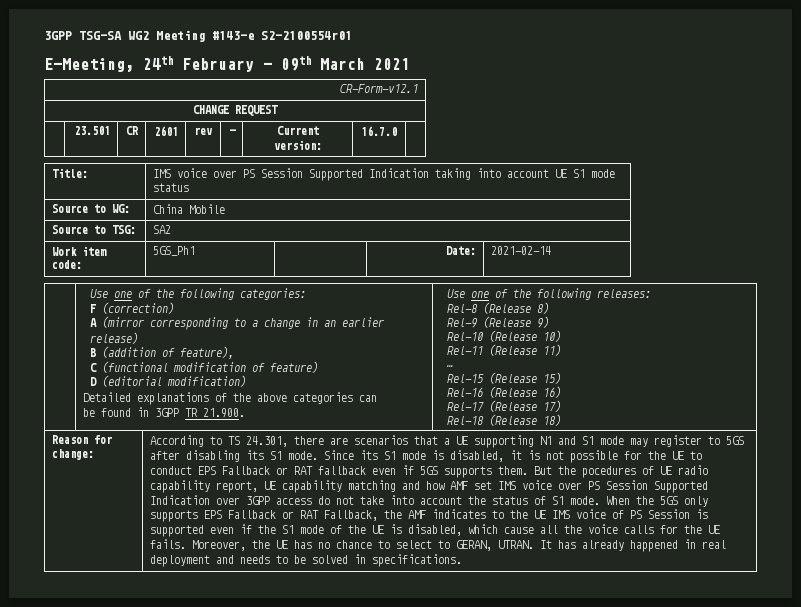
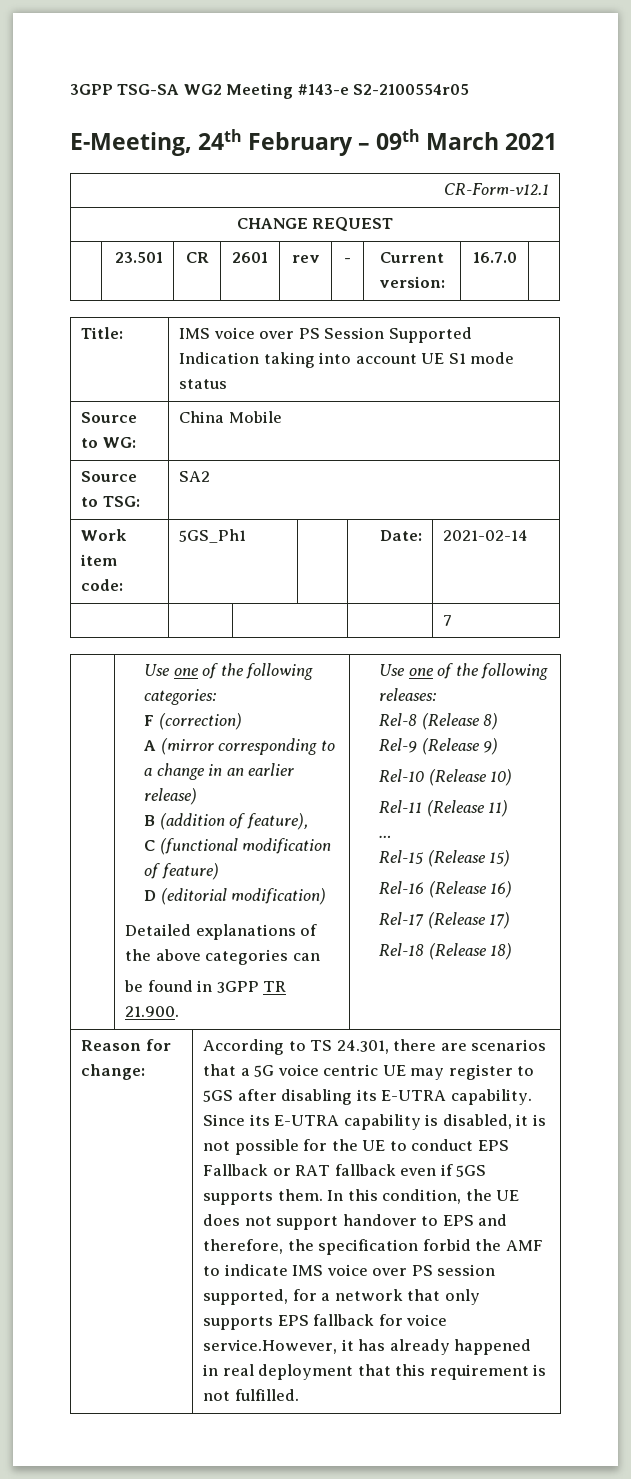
[261,31,352,40] S2-2100554r01 -> [353,84,470,95] S2-2100554r05
(551, 250) none -> [443,615,453,626] // | | | | 7
[455,435,624,448] UE supporting N1 and S1 mode -> [254,1064,406,1077] 5G voice centric UE
[269,450,426,460] S1 mode. Since its S1 mode -> [381,1089,532,1105] [203,1114,421,1130] E-UTRA capability. Since its E-UTRA capability
[533,465,708,478] [149,480,708,493] [149,495,708,507] [149,509,708,522] [149,524,720,537] [149,539,552,551] But the pocedures of UE radio capability report, UE capability matching and how AMF set IMS voice over PS Session Supported Indication over 3GPP access do not take into account the status of S1 mode. When the 5GS only supports EPS Fallback or RAT Fallback, the AMF indicates to the UE IMS voice of PS Session is supported even if the S1 mode of the UE is disabled, which cause all the voice calls for the UE fails. Moreover, the UE has no chance to select to GERAN, UTRAN. It -> [327,1189,520,1204] [203,1214,508,1230] [203,1239,543,1255] [203,1264,496,1276] [203,1289,480,1305] [203,1314,448,1330] [203,1339,354,1354] In this condition, the UE does not support handover to EPS and therefore, the specification forbid the AMF to indicate IMS voice over PS session supported, for a network that only supports EPS fallback for voice service.However, it
[215,554,462,567] and needs to be solved in specifications. -> [357,1364,547,1380] [203,1389,299,1401] that this requirement is not fulfilled.

